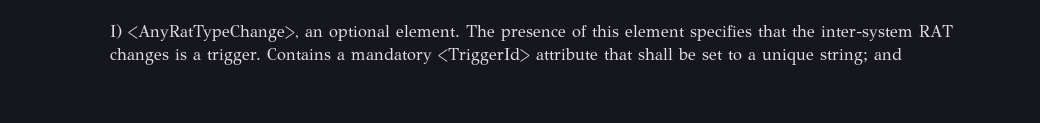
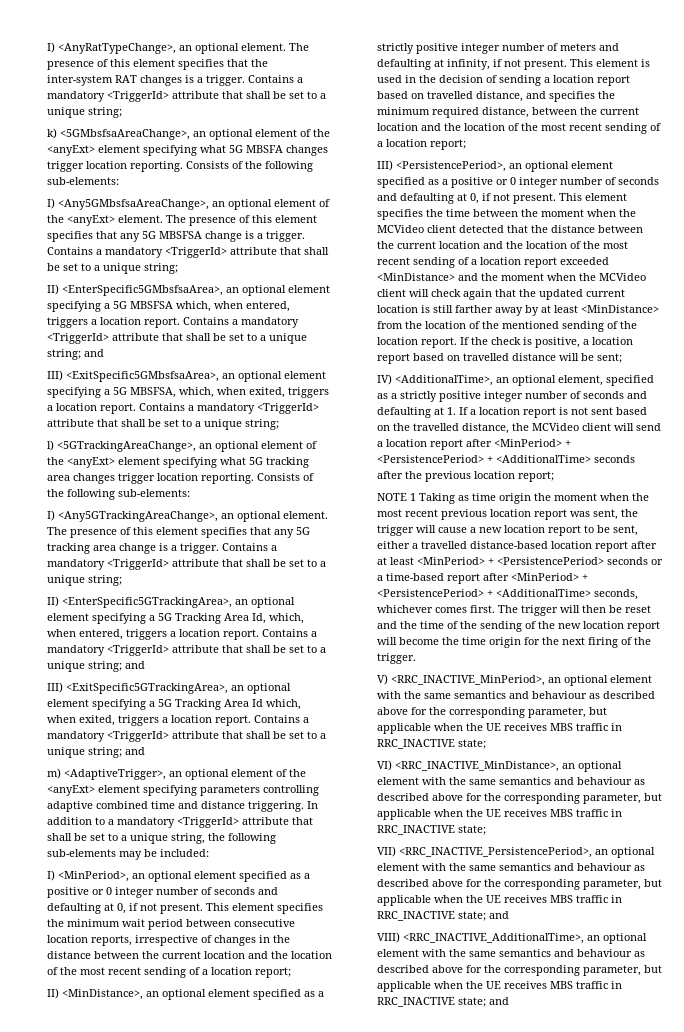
(869, 57) none -> [47,128,331,140] [47,145,329,156] [47,161,314,172] [47,177,120,185] [47,198,331,210] [47,215,318,226] [47,231,306,242] [47,247,330,258] [47,263,179,274] [47,284,331,296] [47,301,291,312] [47,317,300,328] [47,333,308,344] [47,349,105,360] [47,370,327,382] [47,387,330,398] [47,403,320,414] [47,419,280,430] [47,440,318,452] [47,457,310,468] [47,473,315,484] [47,489,191,500] [47,510,329,522] [47,527,311,538] [47,543,278,554] [47,559,327,570] [47,575,123,586] [47,596,296,608] [47,613,305,624] [47,629,318,640] [47,645,327,656] [47,661,146,672] [47,682,292,694] [47,699,302,710] [47,715,310,726] [47,731,327,742] [47,747,146,758] [47,768,307,780] [47,785,320,796] [47,801,319,812] [47,817,314,828] [47,833,277,844] [47,849,210,860] [47,870,311,882] [47,887,279,898] [47,903,324,914] [47,919,296,930] [47,935,291,946] [47,951,333,959] [47,967,292,978] [47,988,325,1000] [377,43,620,54] [377,59,651,70] [377,75,631,86] [377,91,616,102] [377,107,640,118] [377,123,662,134] [377,139,467,150] [377,160,614,172] [377,177,660,188] [377,193,628,204] [377,209,637,220] [377,225,644,233] [377,241,629,249] [377,257,610,268] [377,273,647,281] [377,289,626,300] [377,305,660,316] [377,321,638,332] [377,337,634,348] [377,353,623,364] [377,374,655,386] [377,391,648,402] [377,407,648,418] [377,423,662,434] [377,439,572,450] [377,455,636,463] [377,471,555,482] [377,493,650,504] [377,509,639,520] [377,525,639,536] [377,541,658,552] [377,557,664,565] [377,573,589,584] [377,589,639,600] [377,605,652,616] [377,621,661,632] [377,637,652,648] [377,653,417,664] [377,674,653,686] [377,691,656,699] [377,707,608,718] [377,723,623,734] [377,739,487,749] [377,760,623,772] [377,777,646,785] [377,793,663,804] [377,809,623,820] [377,825,487,835] [377,846,656,858] [377,863,646,871] [377,879,663,890] [377,895,623,906] [377,911,510,921] [377,932,648,944] [377,949,646,957] [377,965,663,976] [377,981,623,992] [377,997,487,1007] // k) <5GMbsfsaAreaChange>, an optional element of the <anyExt> element specifying what 5G MBSFA changes trigger location reporting. Consists of the following sub-elements: // I) <Any5GMbsfsaAreaChange>, an optional element of the <anyExt> element. The presence of this element specifies that any 5G MBSFSA change is a trigger. Contains a mandatory <TriggerId> attribute that shall be set to a unique string; // II) <EnterSpecific5GMbsfsaArea>, an optional element specifying a 5G MBSFSA which, when entered, triggers a location report. Contains a mandatory <TriggerId> attribute that shall be set to a unique string; and // III) <ExitSpecific5GMbsfsaArea>, an optional element specifying a 5G MBSFSA, which, when exited, triggers a location report. Contains a mandatory <TriggerId> attribute that shall be set to a unique string; // l) <5GTrackingAreaChange>, an optional element of the <anyExt> element specifying what 5G tracking area changes trigger location reporting. Consists of the following sub-elements: // I) <Any5GTrackingAreaChange>, an optional element. The presence of this element specifies that any 5G tracking area change is a trigger. Contains a mandatory <TriggerId> attribute that shall be set to a unique string; // II) <EnterSpecific5GTrackingArea>, an optional element specifying a 5G Tracking Area Id, which, when entered, triggers a location report. Contains a mandatory <TriggerId> attribute that shall be set to a unique string; and // III) <ExitSpecific5GTrackingArea>, an optional element specifying a 5G Tracking Area Id which, when exited, triggers a location report. Contains a mandatory <TriggerId> attribute that shall be set to a unique string; and // m) <AdaptiveTrigger>, an optional element of the <anyExt> element specifying parameters controlling adaptive combined time and distance triggering. In addition to a mandatory <TriggerId> attribute that shall be set to a unique string, the following sub-elements may be included: // I) <MinPeriod>, an optional element specified as a positive or 0 integer number of seconds and defaulting at 0, if not present. This element specifies the minimum wait period between consecutive location reports, irrespective of changes in the distance between the current location and the location of the most recent sending of a location report; // II) <MinDistance>, an optional element specified as a strictly positive integer number of meters and defaulting at infinity, if not present. This element is used in the decision of sending a location report based on travelled distance, and specifies the minimum required distance, between the current location and the location of the most recent sending of a location report; // III) <PersistencePeriod>, an optional element specified as a positive or 0 integer number of seconds and defaulting at 0, if not present. This element specifies the time between the moment when the MCVideo client detected that the distance between the current location and the location of the most recent sending of a location report exceeded <MinDistance> and the moment when the MCVideo client will check again that the updated current location is still farther away by at least <MinDistance> from the location of the mentioned sending of the location report. If the check is positive, a location report based on travelled distance will be sent; // IV) <AdditionalTime>, an optional element, specified as a strictly positive integer number of seconds and defaulting at 1. If a location report is not sent based on the travelled distance, the MCVideo client will send a location report after <MinPeriod> + <PersistencePeriod> + <AdditionalTime> seconds after the previous location report; // NOTE 1 Taking as time origin the moment when the most recent previous location report was sent, the trigger will cause a new location report to be sent, either a travelled distance-based location report after at least <MinPeriod> + <PersistencePeriod> seconds or a time-based report after <MinPeriod> + <PersistencePeriod> + <AdditionalTime> seconds, whichever comes first. The trigger will then be reset and the time of the sending of the new location report will become the time origin for the next firing of the trigger. // V) <RRC_INACTIVE_MinPeriod>, an optional element with the same semantics and behaviour as described above for the corresponding parameter, but applicable when the UE receives MBS traffic in RRC_INACTIVE state; // VI) <RRC_INACTIVE_MinDistance>, an optional element with the same semantics and behaviour as described above for the corresponding parameter, but applicable when the UE receives MBS traffic in RRC_INACTIVE state; // VII) <RRC_INACTIVE_PersistencePeriod>, an optional element with the same semantics and behaviour as described above for the corresponding parameter, but applicable when the UE receives MBS traffic in RRC_INACTIVE state; and // VIII) <RRC_INACTIVE_AdditionalTime>, an optional element with the same semantics and behaviour as described above for the corresponding parameter, but applicable when the UE receives MBS traffic in RRC_INACTIVE state;

